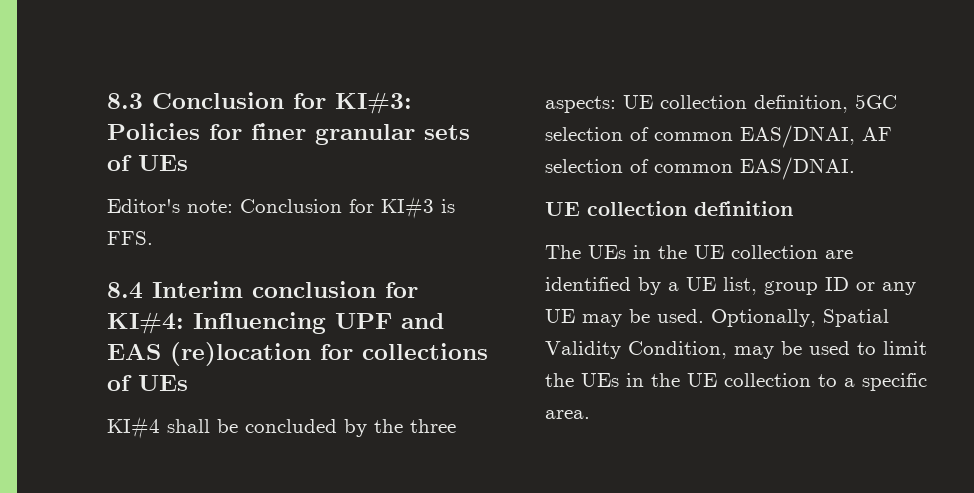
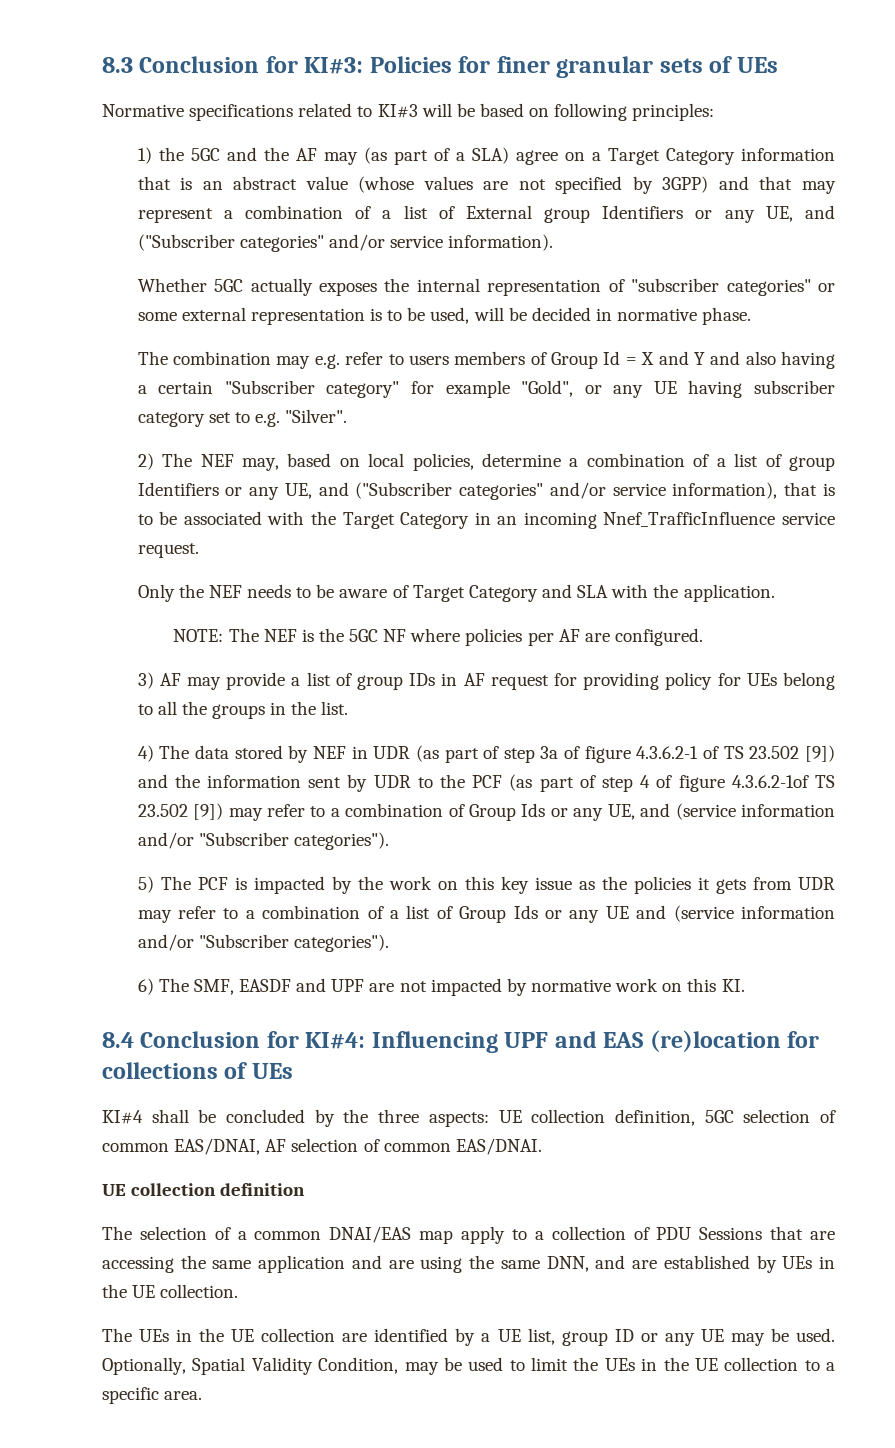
[107,196,455,219] [107,231,153,245] Editor's note: Conclusion for KI#3 is FFS. -> [102,103,715,121] [137,147,835,165] [137,176,836,194] [137,205,836,223] [137,234,554,252] [137,278,836,296] [137,307,752,325] [137,351,835,369] [137,380,835,398] [137,409,348,427] [137,453,835,471] [137,482,835,500] [137,511,835,529] [137,543,199,558] [137,584,775,602] [173,628,703,646] [137,672,836,690] [137,701,349,719] [137,745,835,763] [137,774,836,792] [137,803,835,821] [137,832,389,850] [137,876,835,894] [137,905,835,923] [137,934,389,952] [137,978,745,996] Normative specifications related to KI#3 will be based on following principles: // 1) the 5GC and the AF may (as part of a SLA) agree on a Target Category information that is an abstract value (whose values are not specified by 3GPP) and that may represent a combination of a list of External group Identifiers or any UE, and ("Subscriber categories" and/or service information). // Whether 5GC actually exposes the internal representation of "subscriber categories" or some external representation is to be used, will be decided in normative phase. // The combination may e.g. refer to users members of Group Id = X and Y and also having a certain "Subscriber category" for example "Gold", or any UE having subscriber category set to e.g. "Silver". // 2) The NEF may, based on local policies, determine a combination of a list of group Identifiers or any UE, and ("Subscriber categories" and/or service information), that is to be associated with the Target Category in an incoming Nnef_TrafficInfluence service request. // Only the NEF needs to be aware of Target Category and SLA with the application. // NOTE: The NEF is the 5GC NF where policies per AF are configured. // 3) AF may provide a list of group IDs in AF request for providing policy for UEs belong to all the groups in the list. // 4) The data stored by NEF in UDR (as part of step 3a of figure 4.3.6.2-1 of TS 23.502 [9]) and the information sent by UDR to the PCF (as part of step 4 of figure 4.3.6.2-1of TS 23.502 [9]) may refer to a combination of Group Ids or any UE, and (service information and/or "Subscriber categories"). // 5) The PCF is impacted by the work on this key issue as the policies it gets from UDR may refer to a combination of a list of Group Ids or any UE and (service information and/or "Subscriber categories"). // 6) The SMF, EASDF and UPF are not impacted by normative work on this KI.
[152,281,376,298] Interim conclusion -> [140,1031,261,1048] Conclusion
(793, 208) none -> [102,1226,836,1244] [102,1255,836,1273] [102,1284,239,1298] // The selection of a common DNAI/EAS map apply to a collection of PDU Sessions that are accessing the same application and are using the same DNN, and are established by UEs in the UE collection.

